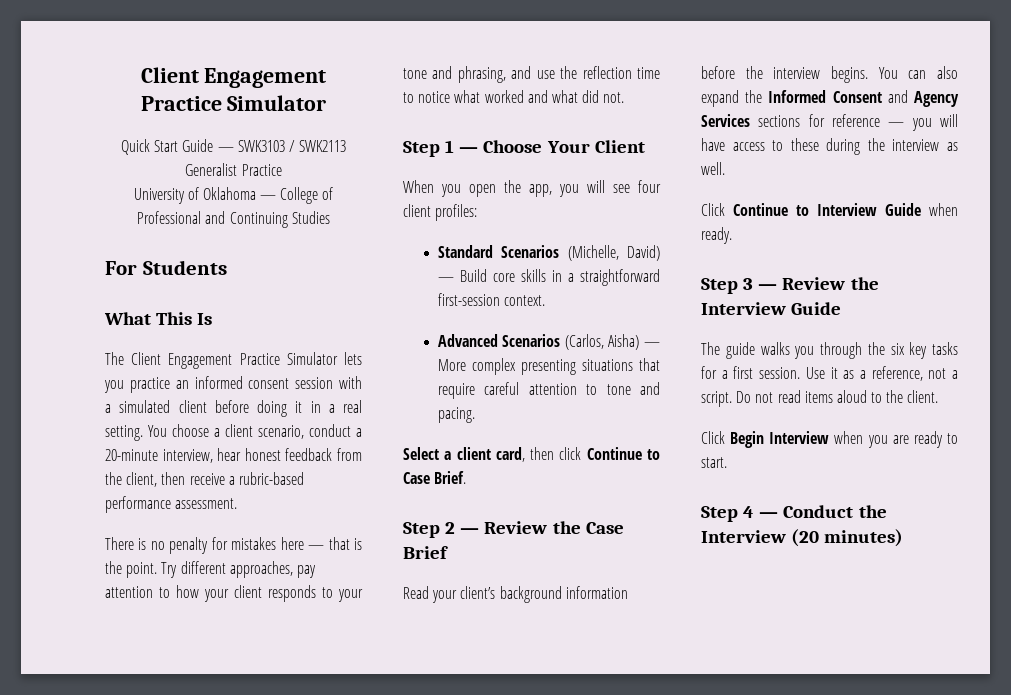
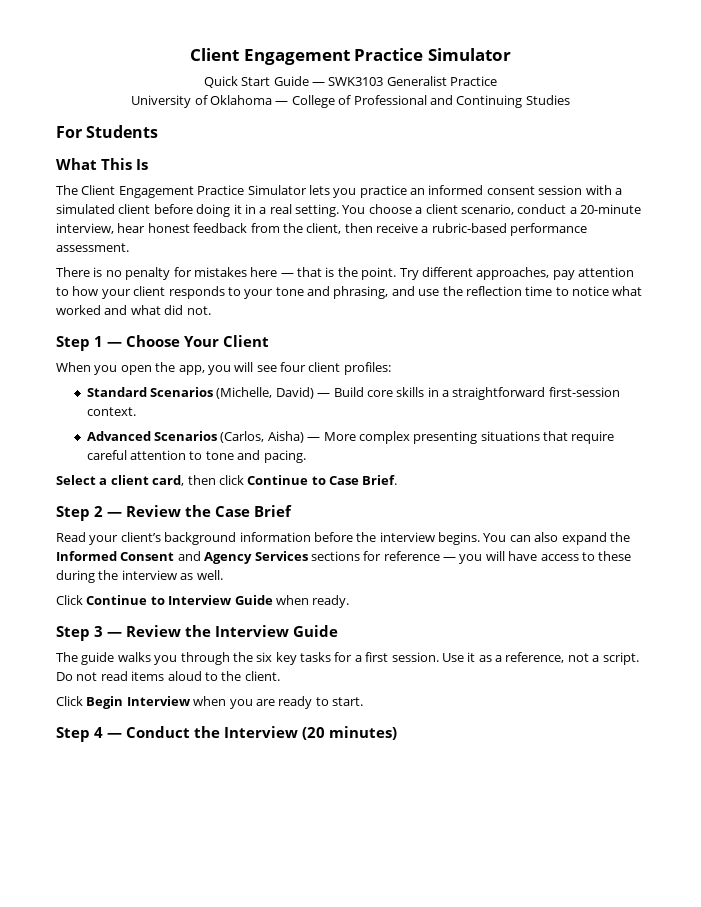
[288,140,347,152] / SWK2113 -> (384, 81) none

